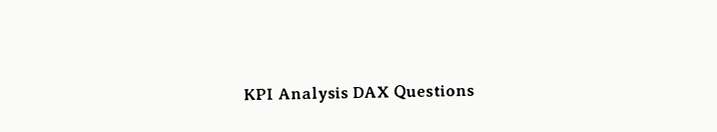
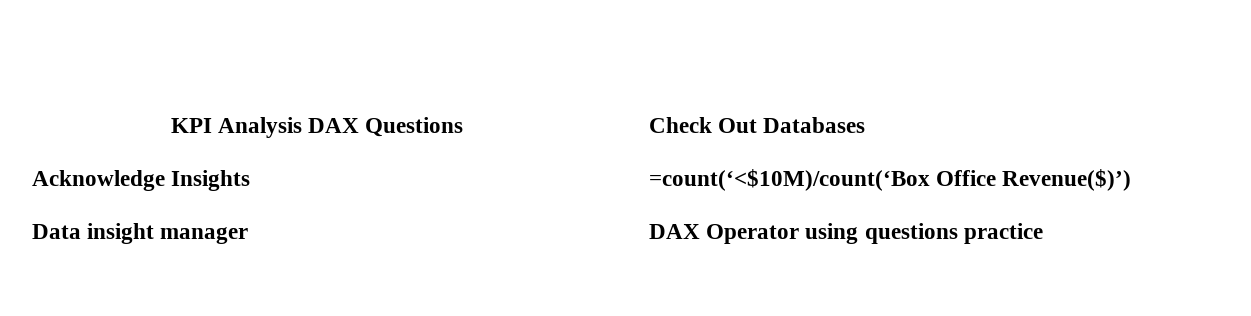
(475, 92) none -> [32,170,251,191] [32,223,249,244] [649,117,866,133] [649,169,1132,191] [649,223,1043,244] // Acknowledge Insights // Data insight manager // Check Out Databases // =count(‘<$10M)/count(‘Box Office Revenue($)’) // DAX Operator using questions practice

